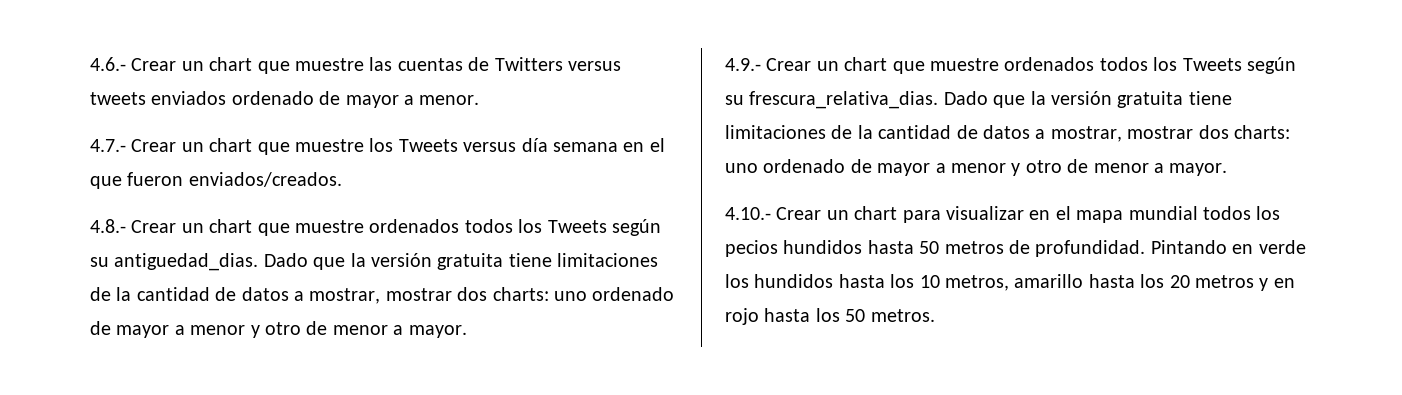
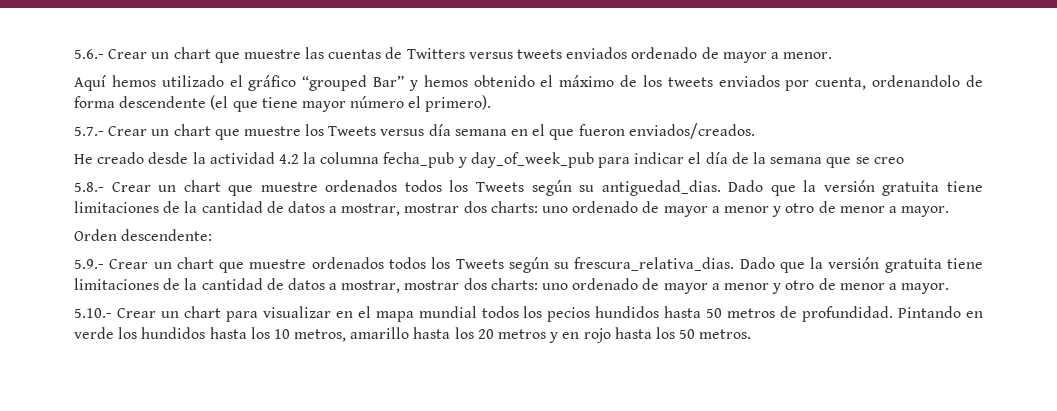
[90,57,126,71] 4.6.- -> [74,49,104,59] 5.6.-
[90,139,126,152] 4.7.- -> [74,75,984,91] [74,95,492,112] [74,126,104,136] Aquí hemos utilizado el gráfico “grouped Bar” y hemos obtenido el máximo de los tweets enviados por cuenta, ordenandolo de forma descendente (el que tiene mayor número el primero). // 5.7.-
[90,219,126,233] 4.8.- -> [74,152,904,168] [74,182,104,192] He creado desde la actividad 4.2 la columna fecha_pub y day_of_week_pub para indicar el día de la semana que se creo // 5.8.-
[725,58,761,71] 4.9.- -> [74,229,213,241] [74,259,104,269] Orden descendente: // 5.9.-
[725,207,771,220] 4.10.- -> [74,308,112,318] 5.10.-

